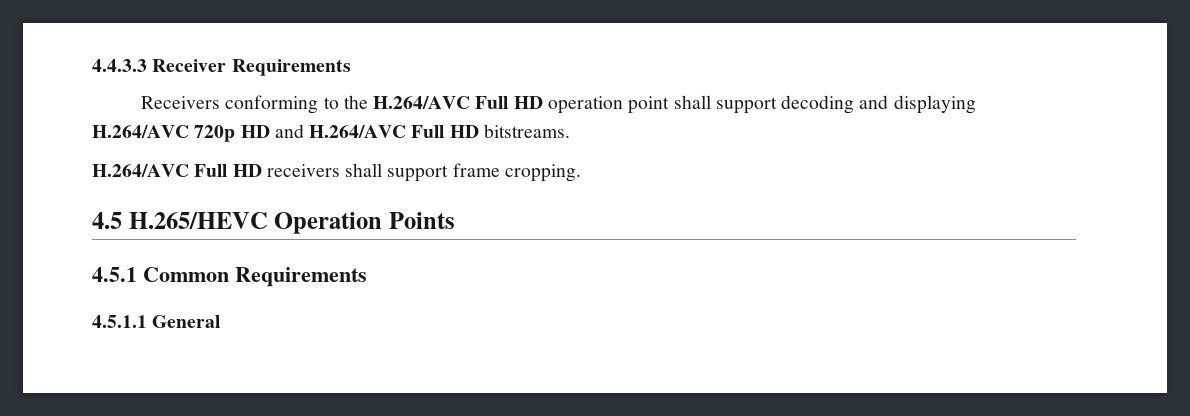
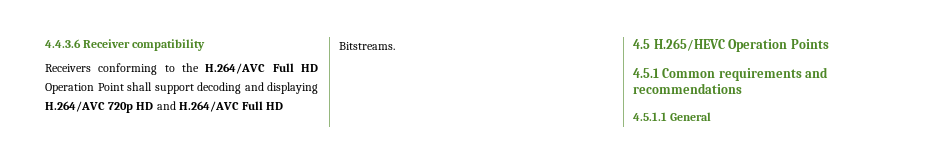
[92,59,351,76] 4.4.3.3 Receiver Requirements -> [45,39,206,51] 4.4.3.6 Receiver compatibility
[548,96,670,114] operation point -> [45,83,124,94] Operation Point
[483,124,570,138] [92,163,581,182] bitstreams. // H.264/AVC Full HD receivers shall support frame cropping. -> [339,42,395,50] Bitstreams.
[235,267,367,287] Requirements -> [718,67,829,81] [633,83,742,94] requirements and recommendations

